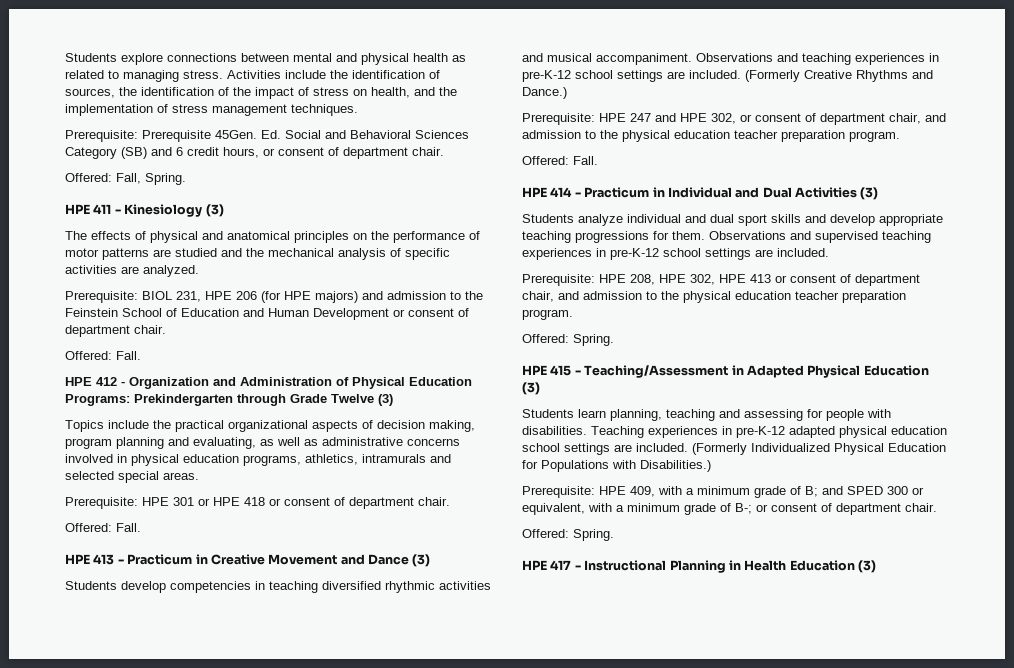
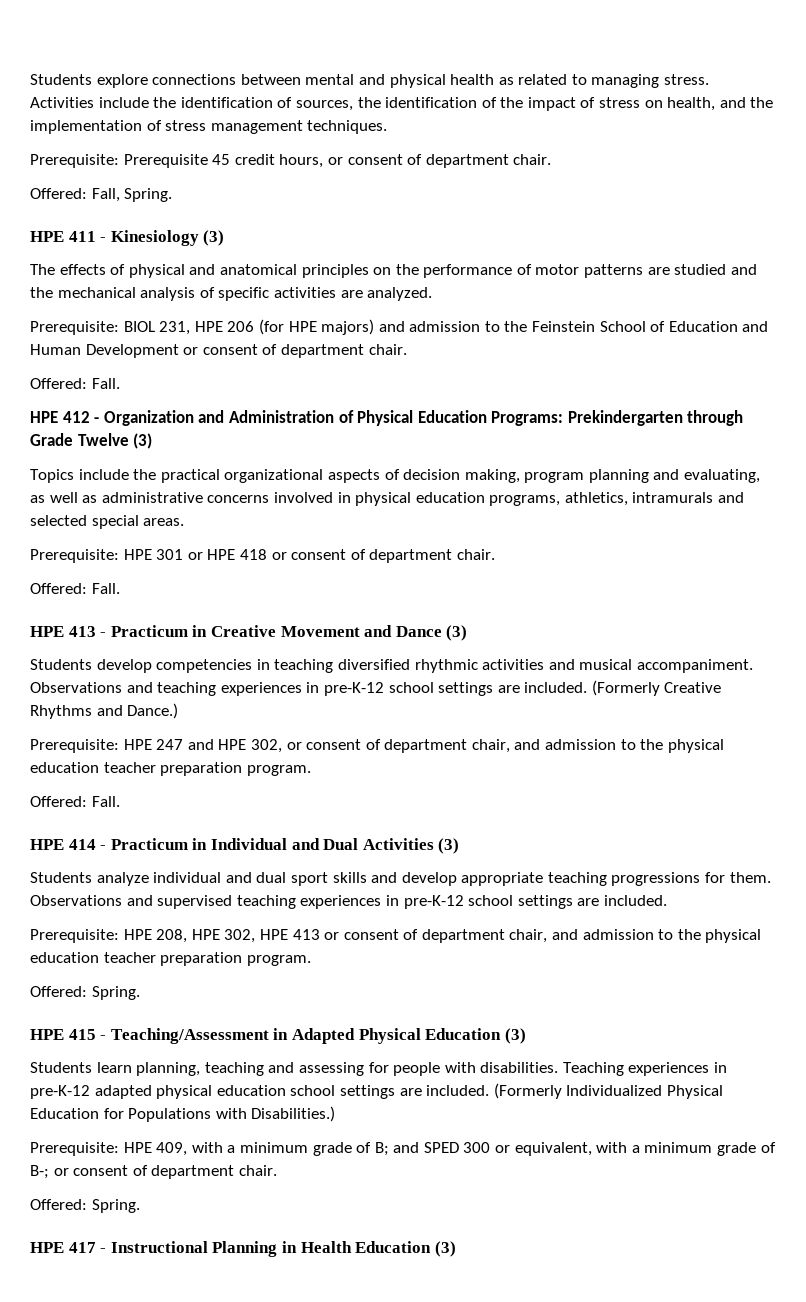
[215,130,469,139] [65,147,183,159] 45Gen. Ed. Social and Behavioral Sciences Category (SB) and 6 -> [212,154,231,165] 45

